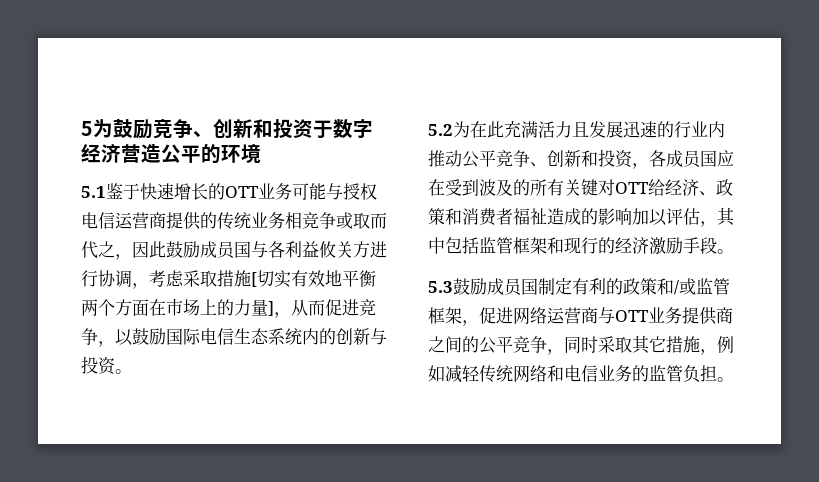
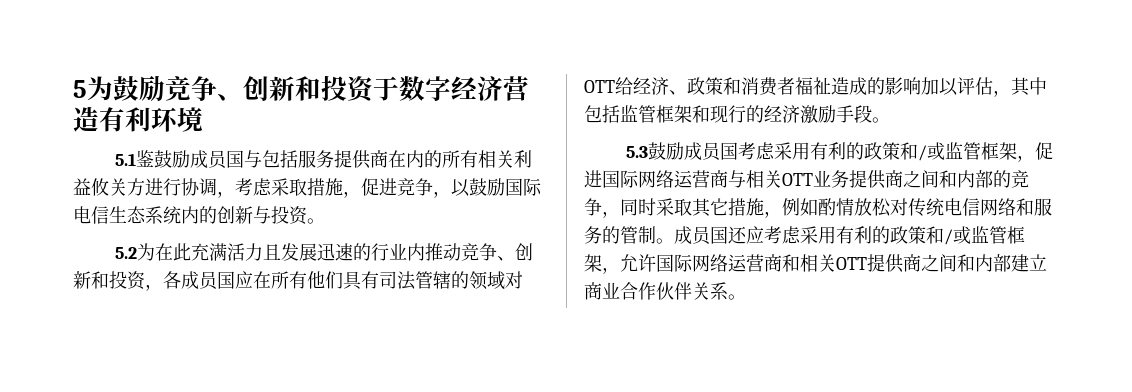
[161,144,221,164] 公平的 -> [99,107,151,132] 有利
[123,183,377,200] [81,212,387,230] [81,241,285,260] 于快速增长的OTT业务可能与授权电信运营商提供的传统业务相竞争或取而代之，因此鼓励成员国与各 -> [153,150,514,169] 鼓励成员国与包括服务提供商在内的所有相关
[251,270,376,288] [81,299,325,318] [切实有效地平衡两个方面在市场上的力量]，从而 -> [343,191,361,198] ，
[462,150,496,168] 公平 -> (461, 252) none
[445,179,598,196] 受到波及的所有关键 -> [271,271,505,290] 所有他们具有司法管辖的领域
[538,278,572,295] 制定 -> [737,142,810,160] 考虑采用
(513, 315) none -> [602,170,639,188] 国际
(615, 315) none -> [746,170,782,188] 相关
[462,336,513,354] 的公平 -> [939,170,1011,188] 和内部的
[445,365,717,383] 减轻传统网络和电信业务的监管负担 -> [818,198,1052,217] [584,226,1025,245] [584,254,1047,274] [584,282,728,300] 酌情放松对传统电信网络和服务的管制。成员国还应考虑采用有利的政策和/或监管框架，允许国际网络运营商和相关OTT提供商之间和内部建立商业合作伙伴关系

